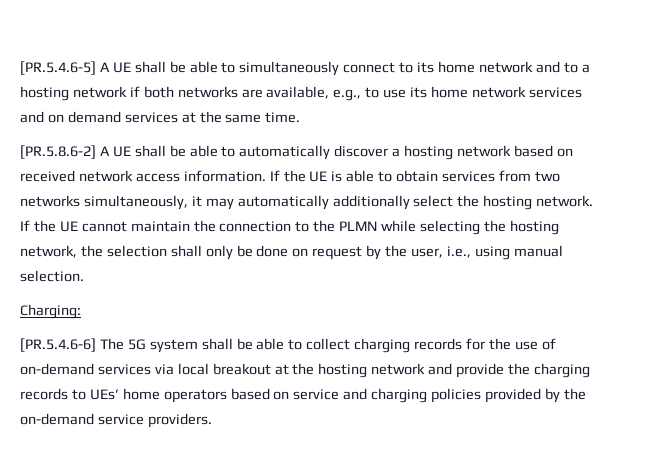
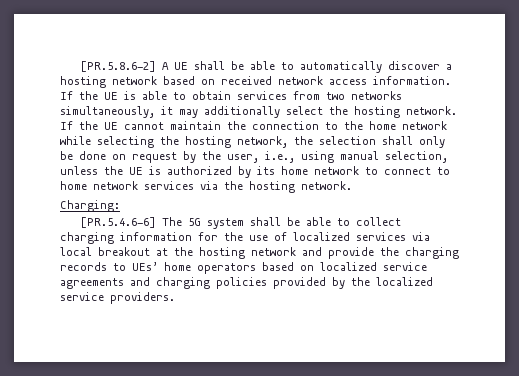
[20,61,590,76] [20,86,582,101] [20,111,301,123] [PR.5.4.6-5] A UE shall be able to simultaneously connect to its home network and to a hosting network if both networks are available, e.g., to use its home network services and on demand services at the same time. // -> (79, 66) none
[237,195,329,210] automatically -> (198, 113) none
[339,221,378,231] PLMN -> [369,121,447,130] home network
[20,270,84,282] selection. -> [385,151,448,163] [60,166,450,178] [60,181,352,193] selection, unless the UE is authorized by its home network to connect to home network services via the hosting network.
[414,338,463,350] records -> [120,232,192,241] information
[20,363,94,375] on-demand -> [293,232,350,241] localized
[293,389,340,400] service -> [320,262,427,271] [60,278,124,289] localized service agreements
[20,413,94,425] on-demand -> [376,277,433,286] localized

